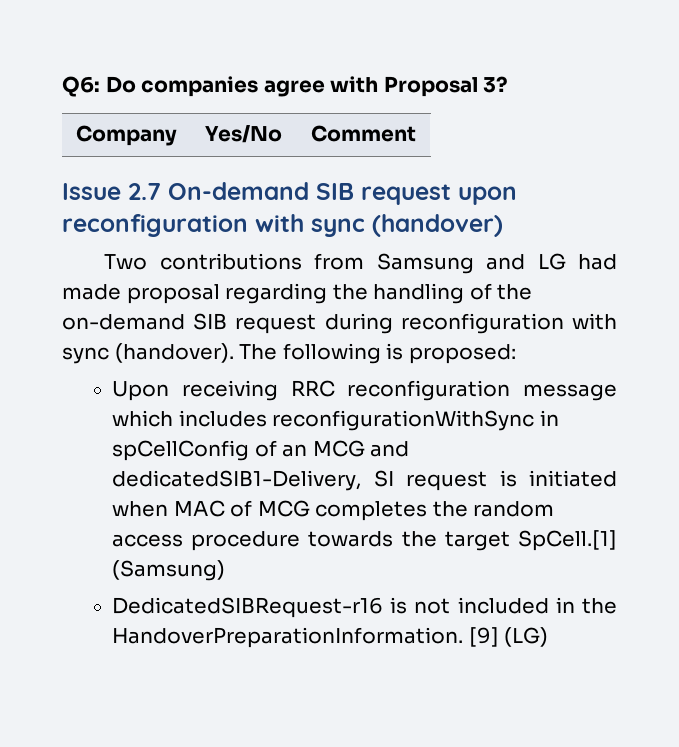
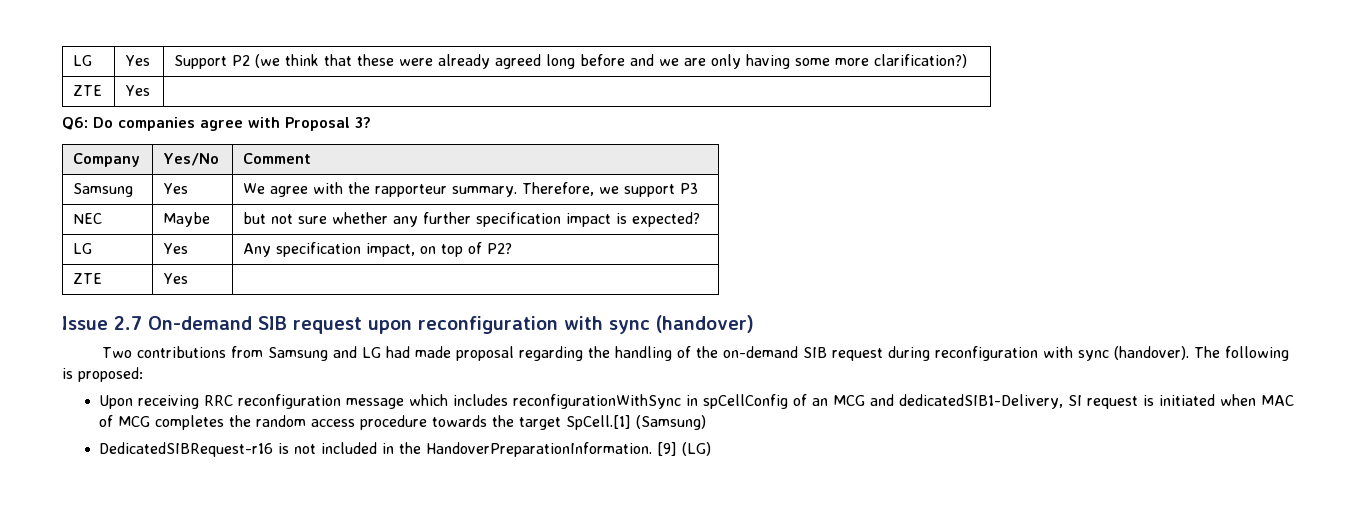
(62, 86) none -> [73,55,93,66] [125,55,151,66] [174,54,968,69] [73,85,103,96] [125,85,151,96] LG | Yes | Support P2 (we think that these were already agreed long before and we are only having some more clarification?) // ZTE | Yes | //
(416, 133) none -> [73,183,134,197] [163,183,189,194] [243,182,699,197] [73,213,103,224] [163,212,211,227] [243,212,701,227] [73,243,93,254] [163,243,189,254] [243,242,513,257] [73,273,103,284] [163,273,189,284] // Samsung | Yes | We agree with the rapporteur summary. Therefore, we support P3 // NEC | Maybe | but not sure whether any further specification impact is expected? // LG | Yes | Any specification impact, on top of P2? // ZTE | Yes |

